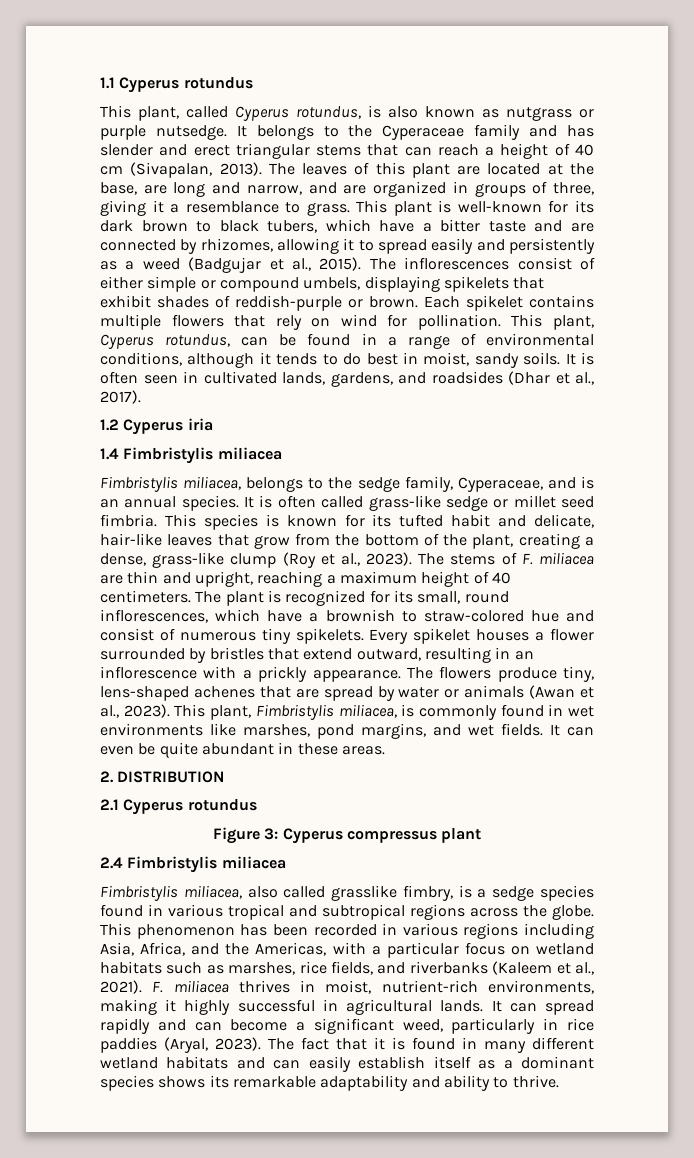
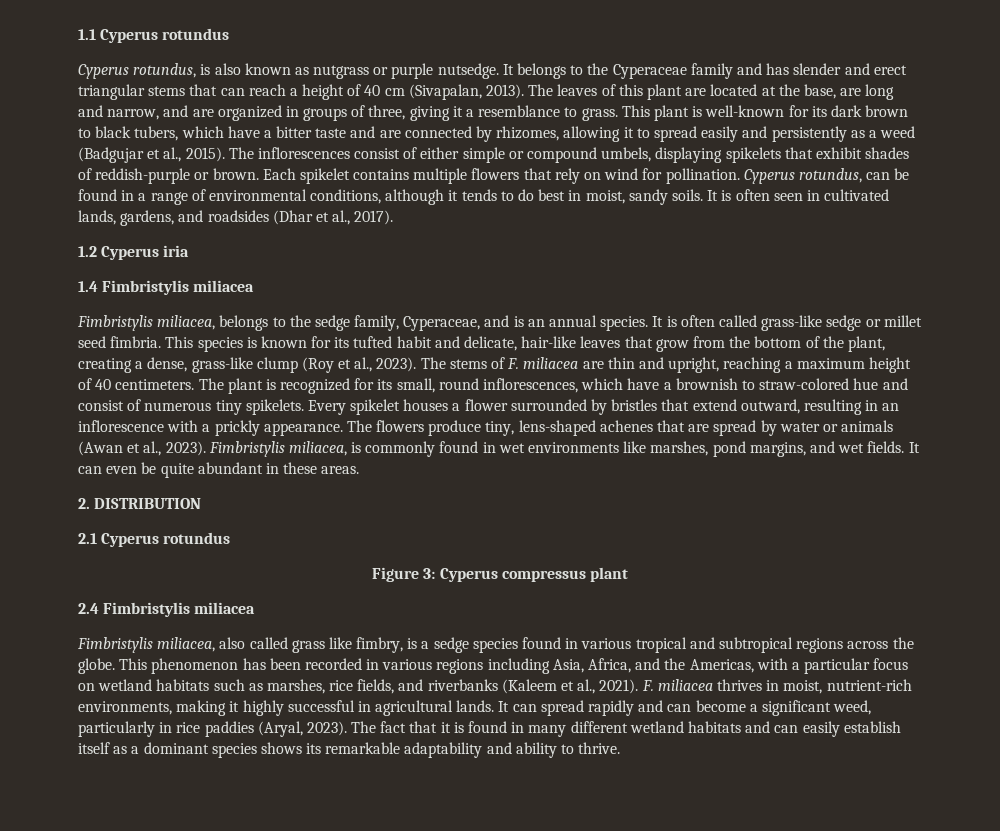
[100,105,228,121] This plant, called -> (230, 34) none
[511,314,594,330] This plant, -> (740, 176) none
[174,704,252,720] This plant, -> (206, 448) none
[331,885,398,901] grasslike -> [291,637,352,653] grass like

